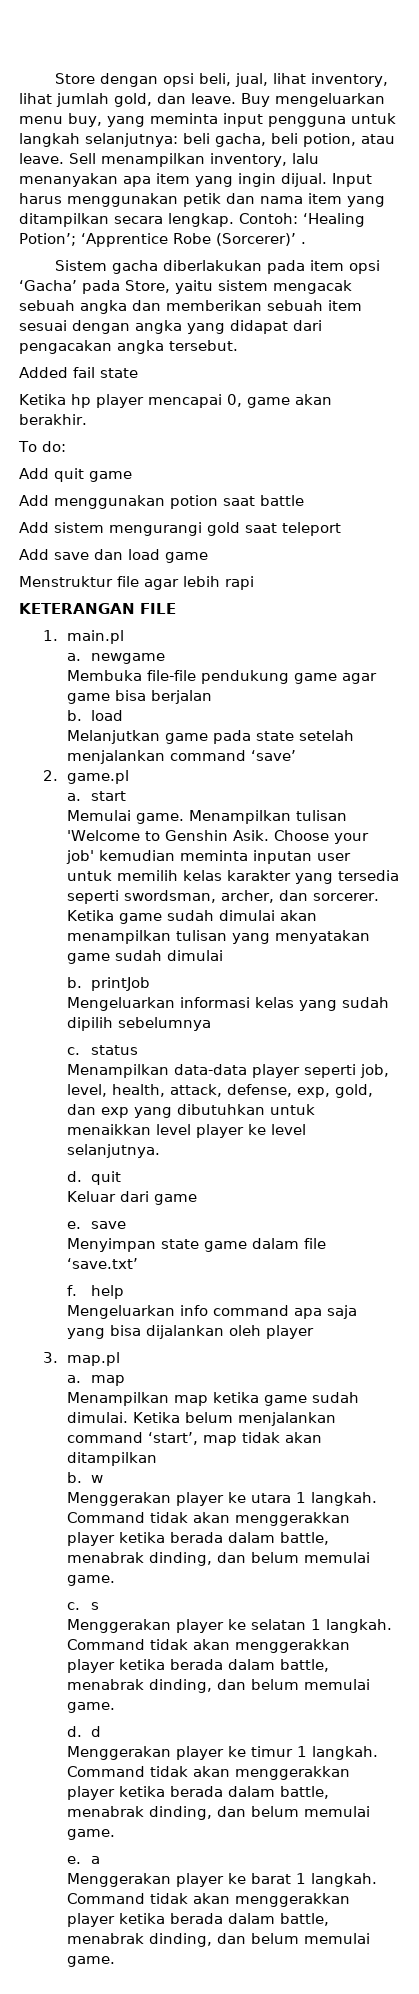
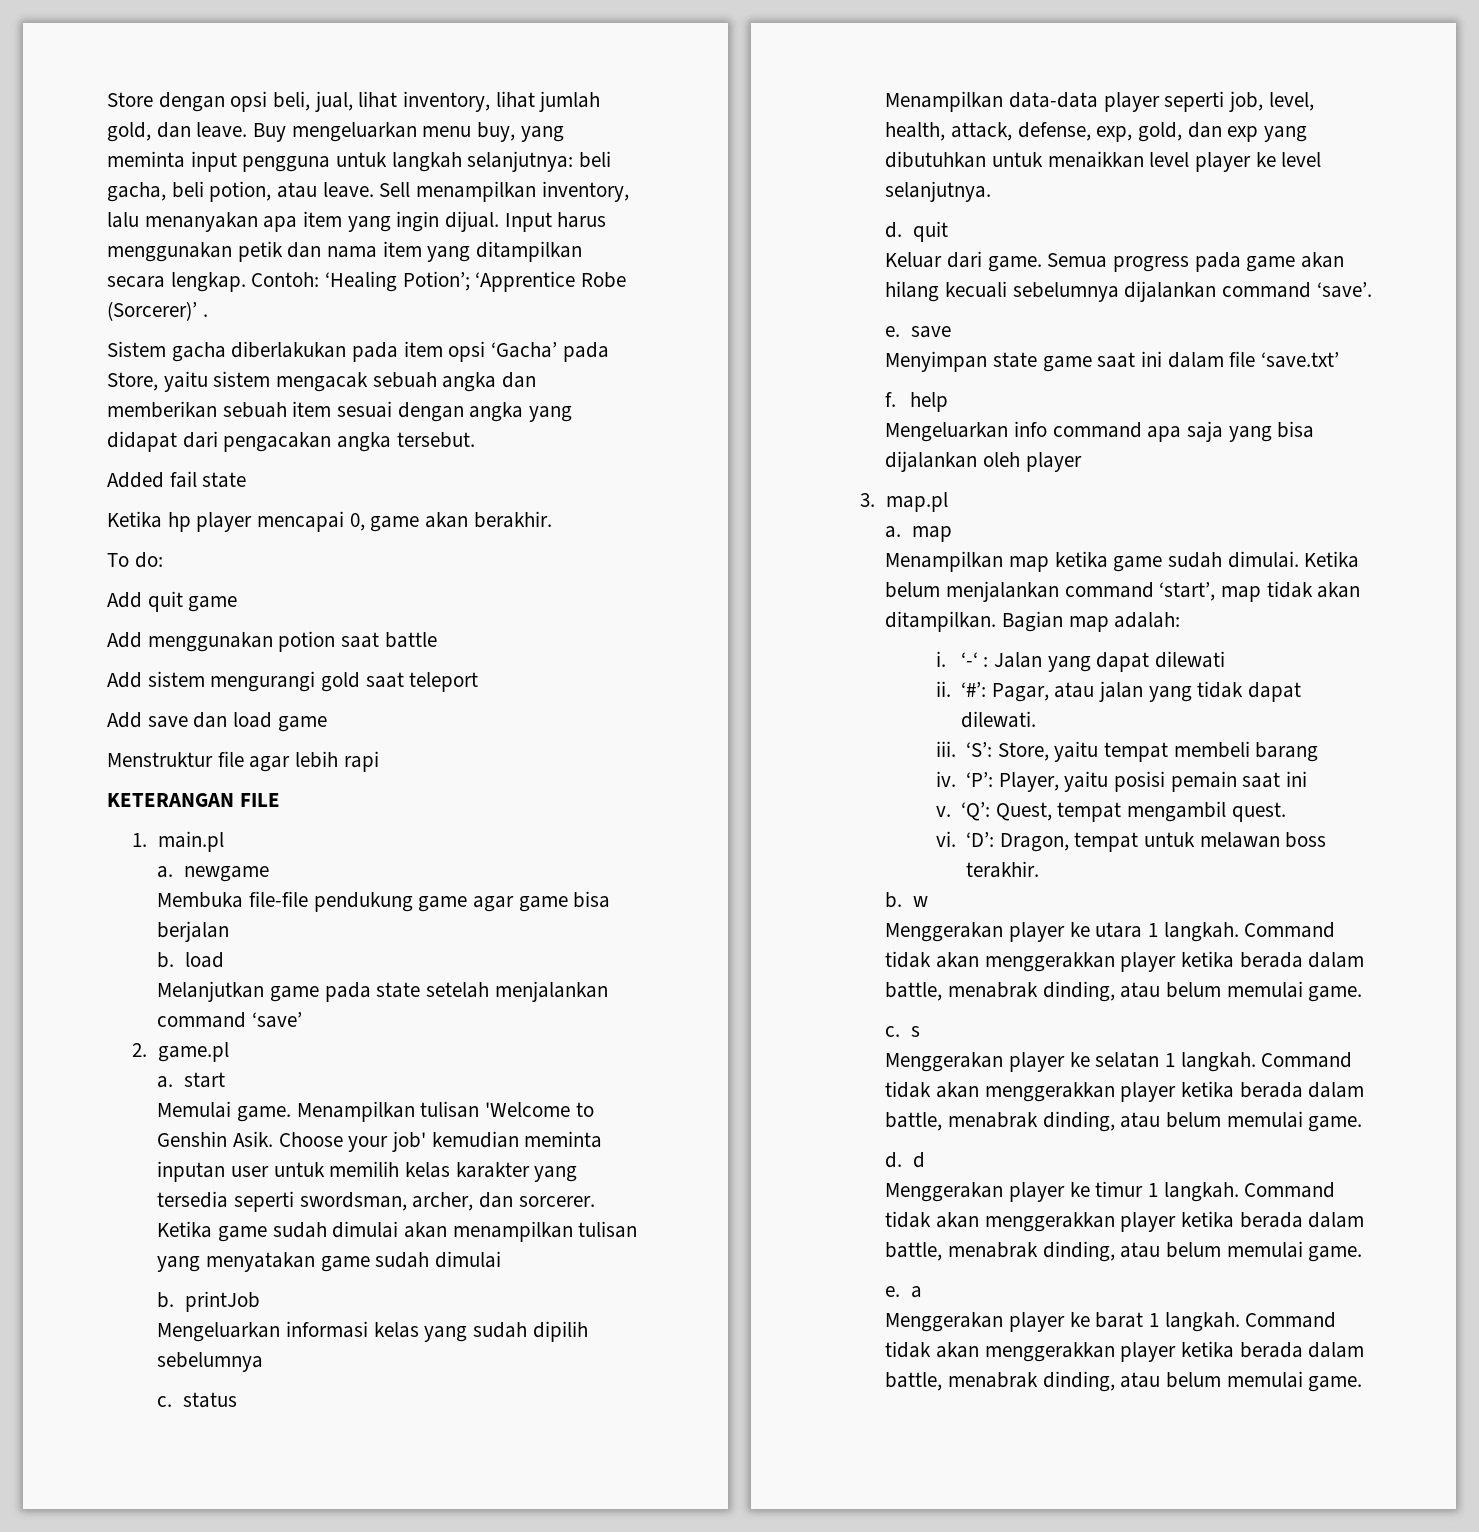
[154,1194,198,1205] game -> [987,252,1344,272] [885,281,1372,302] game. Semua progress pada game akan hilang kecuali sebelumnya dijalankan command ‘save’.
(248, 1246) none -> [1097,351,1162,368] saat ini
[67,1452,158,1466] ditampilkan -> [885,611,1181,632] [935,651,1226,672] [935,681,1302,702] [961,711,1037,728] [935,741,1319,762] [935,771,1308,792] [935,801,1286,822] [935,831,1327,852] [966,861,1040,878] ditampilkan. Bagian map adalah: // i. ‘-‘ : Jalan yang dapat dilewati // ii. ‘#’: Pagar, atau jalan yang tidak dapat dilewati. // iii. ‘S’: Store, yaitu tempat membeli barang // iv. ‘P’: Player, yaitu posisi pemain saat ini // v. ‘Q’: Quest, tempat mengambil quest. // vi. ‘D’: Dragon, tempat untuk melawan boss terakhir.
[217,1552,247,1563] dan -> [1120,982,1161,998] atau
[217,1679,247,1690] dan -> [1120,1112,1161,1128] atau
[217,1806,247,1817] dan -> [1120,1242,1161,1258] atau
[217,1933,247,1944] dan -> [1120,1372,1161,1388] atau

